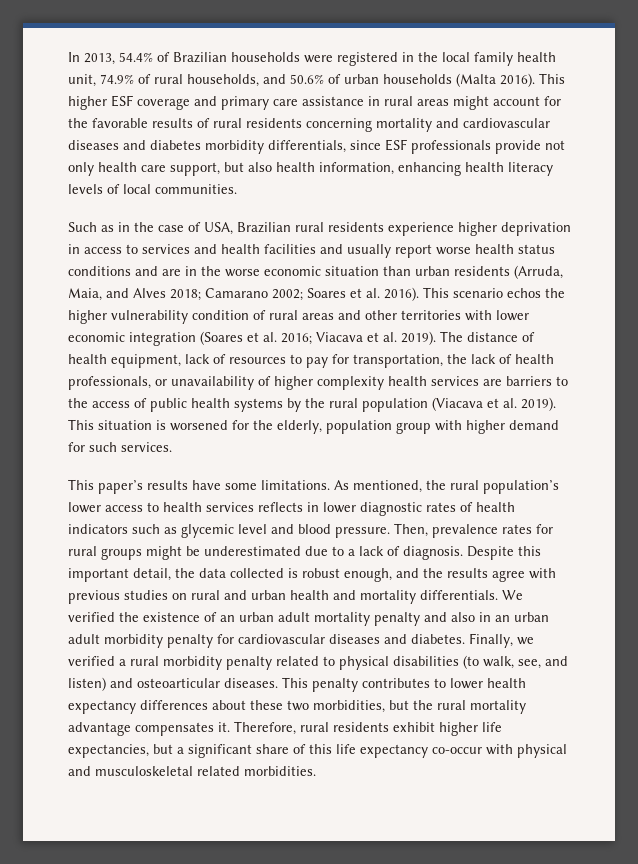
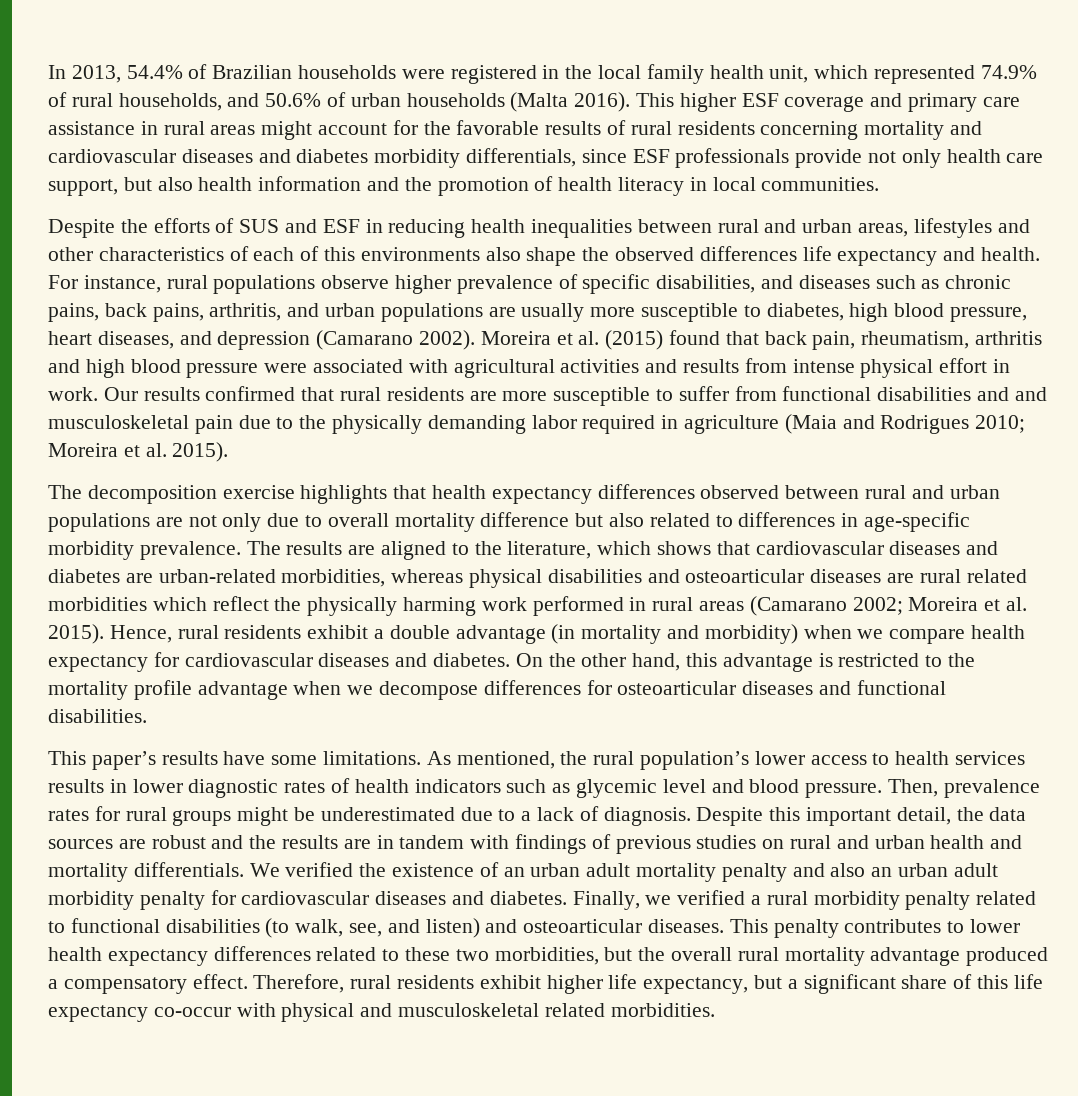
(96, 80) none -> [814,65,976,84] which represented
[319,162,553,176] [68,184,237,194] [68,222,571,236] [68,244,555,258] [68,265,563,279] [68,287,565,301] [68,310,529,324] [68,331,535,346] [68,354,554,368] [68,376,568,390] [68,397,556,412] [68,419,559,434] [68,442,172,452] information, enhancing health literacy levels of local communities. // Such as in the case of USA, Brazilian rural residents experience higher deprivation in access to services and health facilities and usually report worse health status conditions and are in the worse economic situation than urban residents (Arruda, Maia, and Alves 2018; Camarano 2002; Soares et al. 2016). This scenario echos the higher vulnerability condition of rural areas and other territories with lower economic integration (Soares et al. 2016; Viacava et al. 2019). The distance of health equipment, lack of resources to pay for transportation, the lack of health professionals, or unavailability of higher complexity health services are barriers to the access of public health systems by the rural population (Viacava et al. 2019). This situation is worsened for the elderly, population group with higher demand for such services. -> [258,176,880,196] [48,218,1030,238] [48,246,1041,266] [48,274,1012,294] [48,303,1028,322] [48,330,1043,350] [48,358,1011,378] [48,386,1047,406] [48,414,1026,434] [48,442,229,462] [48,484,1000,504] [48,512,971,532] [48,541,999,560] [48,569,1027,588] [48,596,1028,616] [48,624,1026,644] [48,652,976,672] [48,680,946,700] [48,709,147,723] information and the promotion of health literacy in local communities. // Despite the efforts of SUS and ESF in reducing health inequalities between rural and urban areas, lifestyles and other characteristics of each of this environments also shape the observed differences life expectancy and health. For instance, rural populations observe higher prevalence of specific disabilities, and diseases such as chronic pains, back pains, arthritis, and urban populations are usually more susceptible to diabetes, high blood pressure, heart diseases, and depression (Camarano 2002). Moreira et al. (2015) found that back pain, rheumatism, arthritis and high blood pressure were associated with agricultural activities and results from intense physical effort in work. Our results confirmed that rural residents are more susceptible to suffer from functional disabilities and and musculoskeletal pain due to the physically demanding labor required in agriculture (Maia and Rodrigues 2010; Moreira et al. 2015). // The decomposition exercise highlights that health expectancy differences observed between rural and urban populations are not only due to overall mortality difference but also related to differences in age-specific morbidity prevalence. The results are aligned to the literature, which shows that cardiovascular diseases and diabetes are urban-related morbidities, whereas physical disabilities and osteoarticular diseases are rural related morbidities which reflect the physically harming work performed in rural areas (Camarano 2002; Moreira et al. 2015). Hence, rural residents exhibit a double advantage (in mortality and morbidity) when we compare health expectancy for cardiovascular diseases and diabetes. On the other hand, this advantage is restricted to the mortality profile advantage when we decompose differences for osteoarticular diseases and functional disabilities.
[258,502,303,512] reflects -> [48,779,104,793] results
[230,568,556,582] collected is robust enough, and the results agree with -> [48,834,611,854] sources are robust and the results are in tandem with findings of
[479,612,491,622] in -> (866, 870) none
[339,656,389,670] physical -> [70,918,160,933] functional
[212,700,246,710] about -> [316,947,400,961] related to
(433, 705) none -> [671,947,733,961] overall
[135,722,230,736] compensates it. -> [966,947,1049,966] [48,974,248,994] produced a compensatory effect.
[68,744,149,758] expectancies, -> [643,977,749,994] expectancy,

